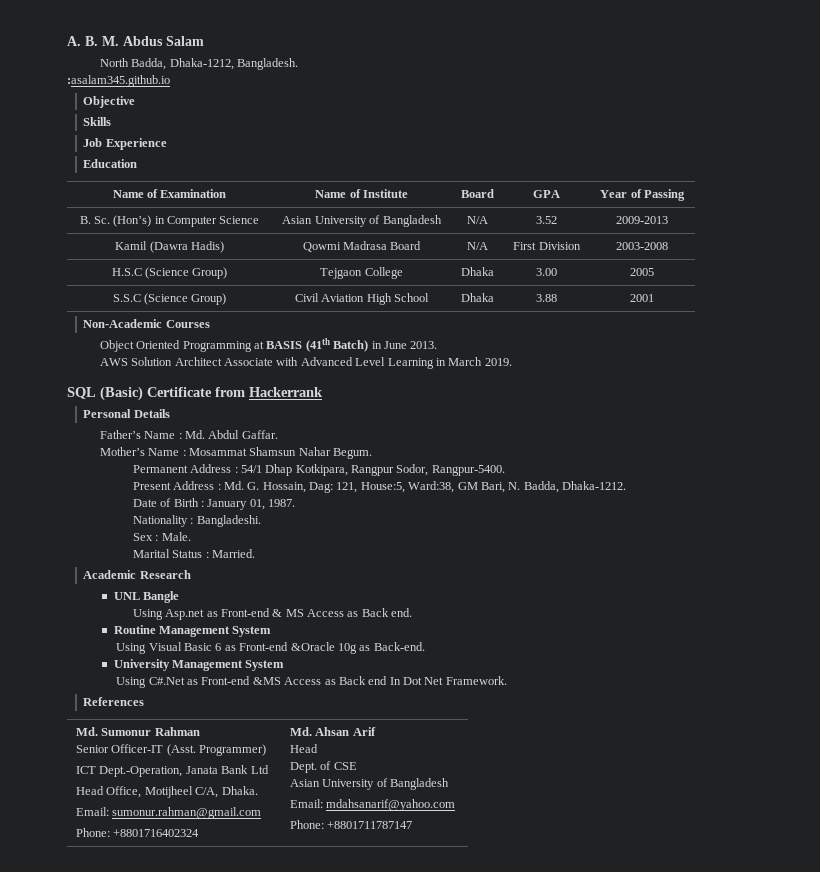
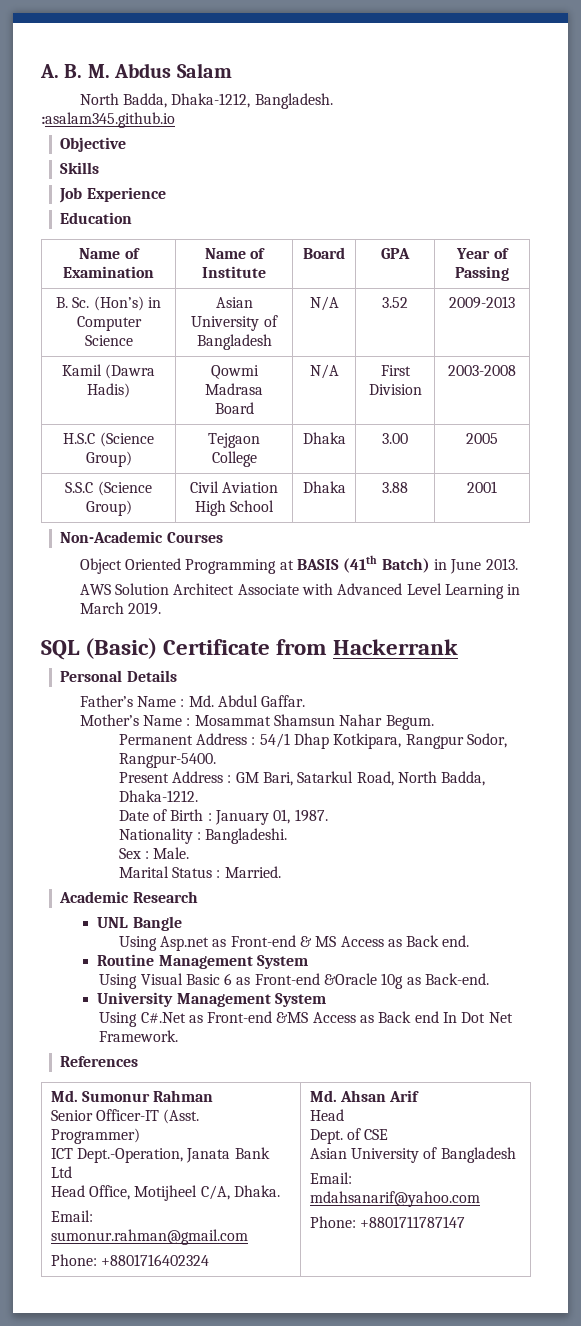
[223,481,521,493] Md. G. Hossain, Dag: 121, House:5, Ward:38, GM Bari, N. -> [235,771,437,786] GM Bari, Satarkul Road, North

